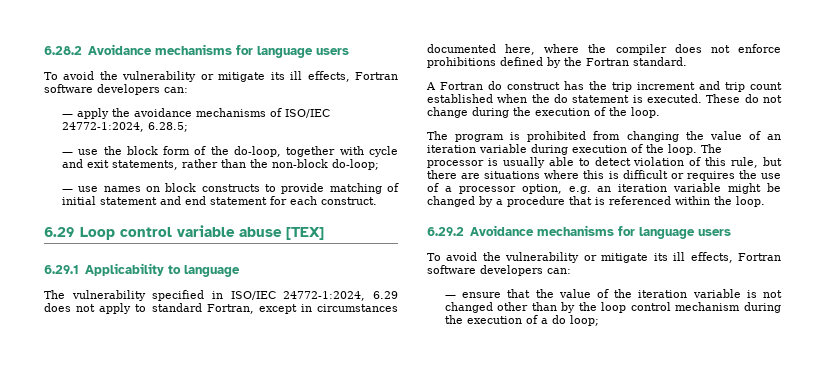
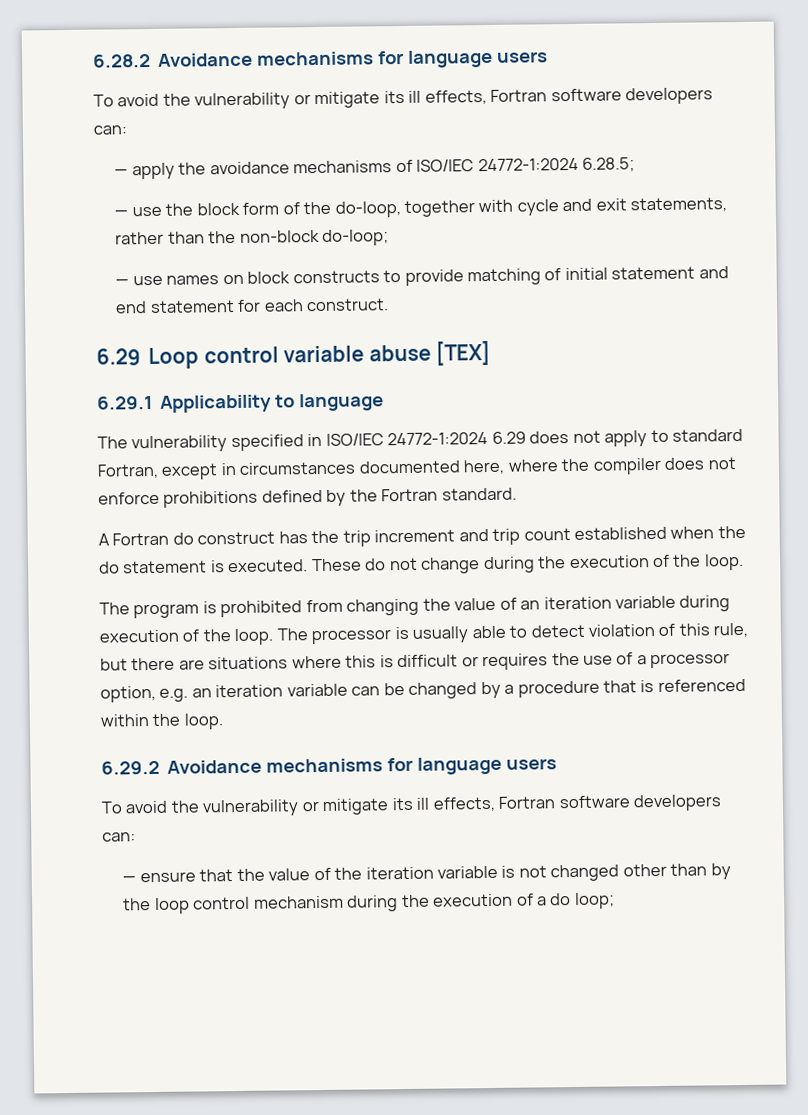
[61,122,144,132] 24772-1:2024, -> [477,157,579,172] 24772-1:2024
[283,291,366,301] 24772-1:2024, -> [387,431,489,446] 24772-1:2024
[728,183,762,194] might -> [351,686,381,696] can

